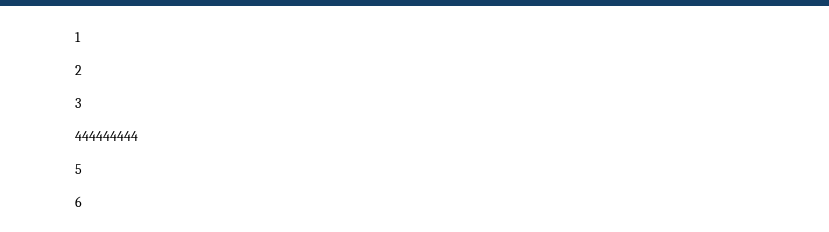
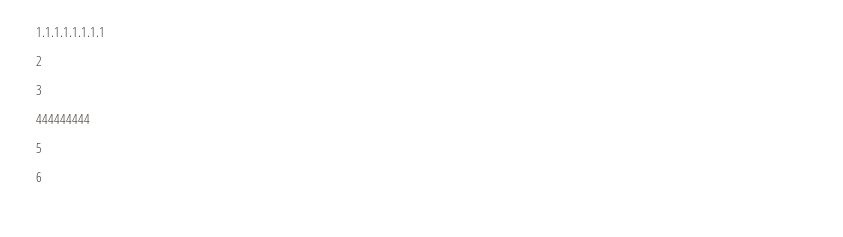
[75,32,81,42] 1 -> [36,27,105,37] 1.1.1.1.1.1.1.1

